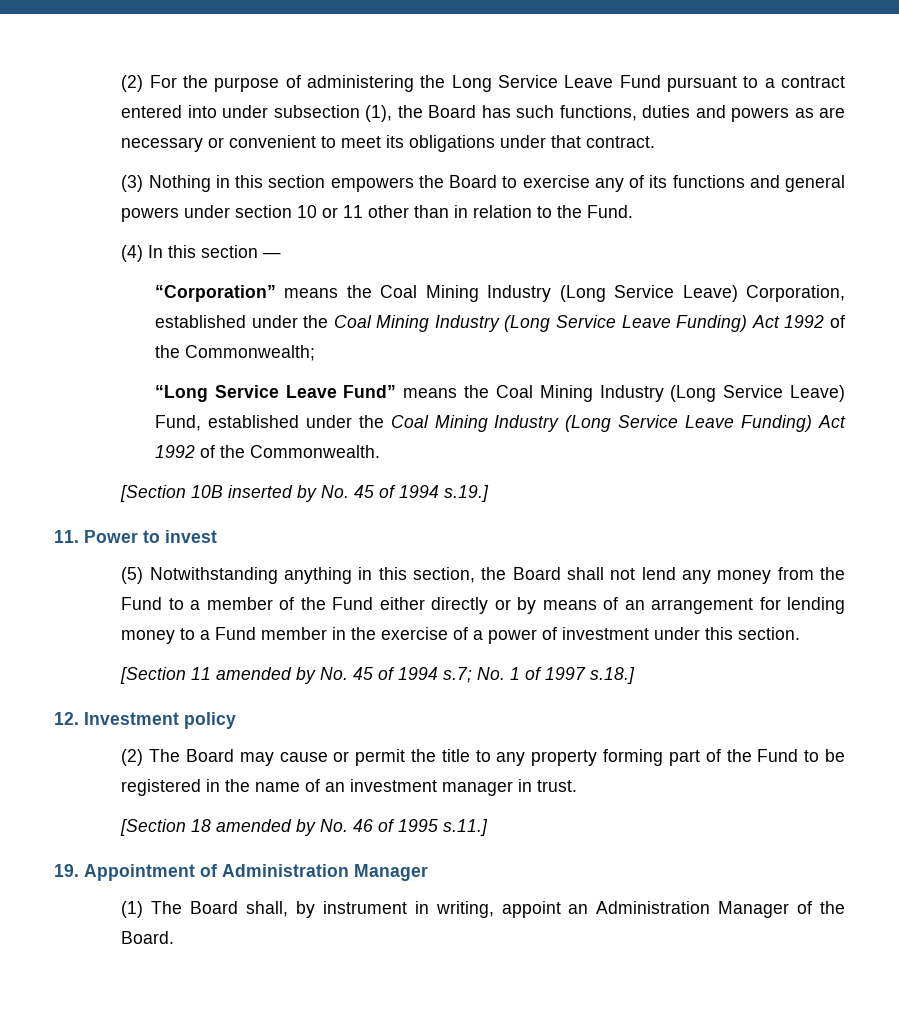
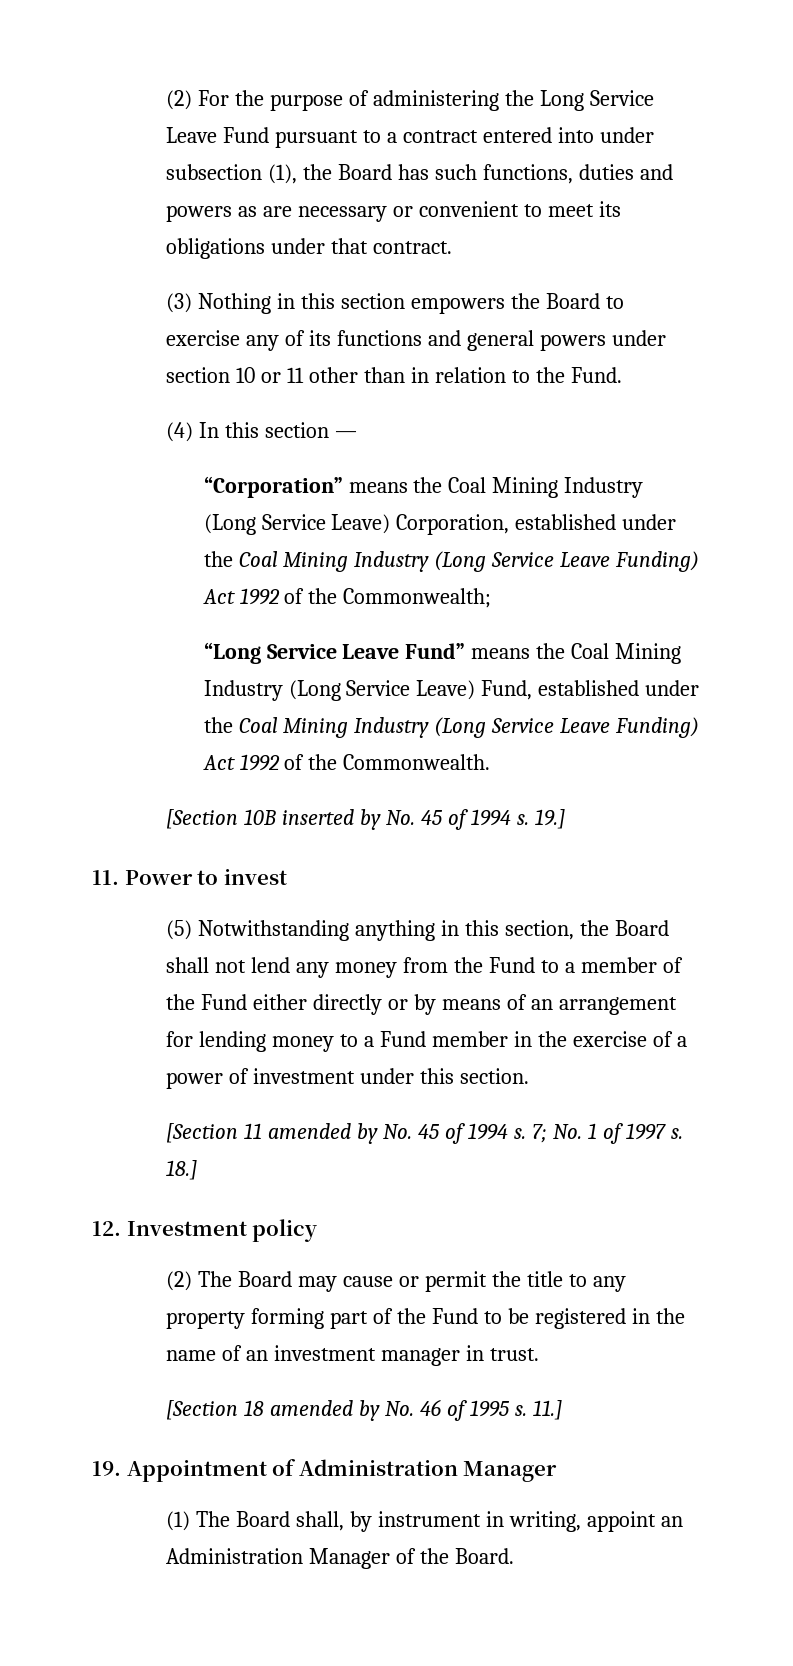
[444,485,490,502] s.19.] -> [516,809,565,829] s. 19.]
[443,667,473,683] s.7; -> [513,1124,547,1143] s. 7;
[590,667,636,684] s.18.] -> [670,1128,683,1139] [166,1160,198,1180] s. 18.]
[443,819,489,836] s.11.] -> [514,1400,562,1420] s. 11.]

